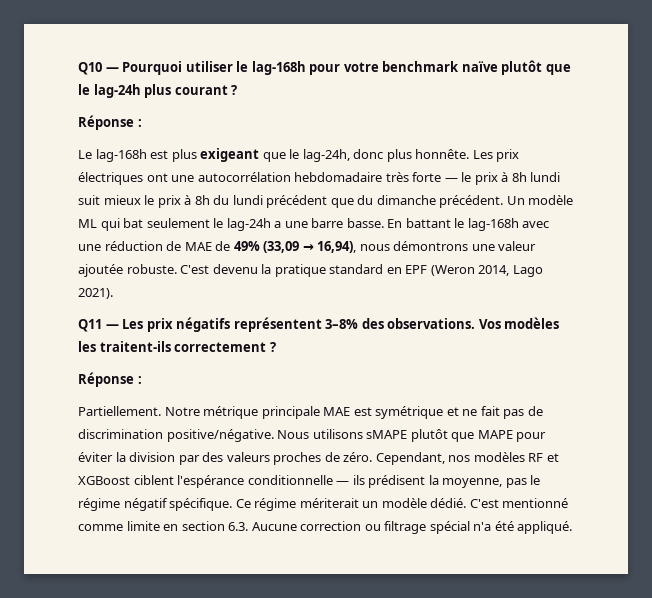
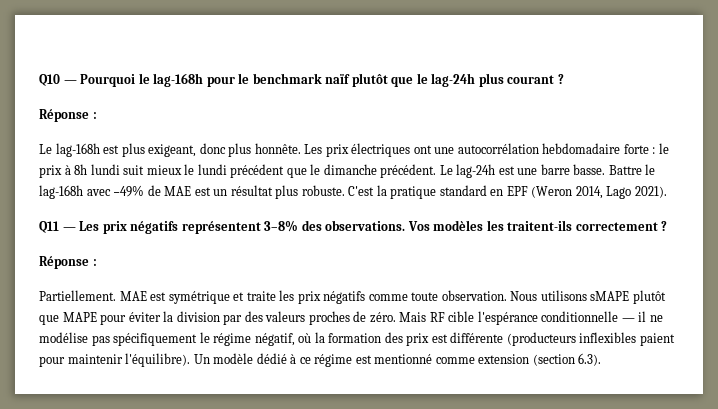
[185,61,233,72] utiliser -> (136, 80) none
[343,61,498,72] votre benchmark naïve -> [238,73,351,84] le benchmark naïf
[200,148,350,162] exigeant que le lag-24h, -> [148,144,197,157] exigeant,
[385,172,458,182] très forte — -> [623,144,656,154] forte :
[157,195,230,208] prix à 8h du -> (195, 169) none
[357,195,374,205] du -> [310,164,321,175] le
[506,195,574,205] [78,218,282,231] Un modèle ML qui bat seulement le lag-24h a -> [439,164,515,178] Le lag-24h est
[387,218,451,228] En battant -> [608,165,642,175] Battre
[78,241,537,253] [78,264,123,277] une réduction de MAE de 49% (33,09 → 16,94), nous démontrons une valeur ajoutée -> [113,185,299,199] −49% de MAE est un résultat plus
[212,264,258,274] devenu -> (375, 191) none
[164,406,320,419] Notre métrique principale -> (116, 295) none
[462,406,543,419] [78,429,274,442] ne fait pas de discrimination positive/négative. -> [246,290,507,304] traite les prix négatifs comme toute observation.
[375,452,559,465] [78,475,541,488] [78,498,569,511] [78,521,573,534] Cependant, nos modèles RF et XGBoost ciblent l'espérance conditionnelle — ils prédisent la moyenne, pas le régime négatif spécifique. Ce régime mériterait un modèle dédié. C'est mentionné comme limite en section 6.3. Aucune correction ou filtrage spécial n'a été appliqué. -> [399,311,663,325] [39,332,675,346] [39,353,602,367] Mais RF cible l'espérance conditionnelle — il ne modélise pas spécifiquement le régime négatif, où la formation des prix est différente (producteurs inflexibles paient pour maintenir l'équilibre). Un modèle dédié à ce régime est mentionné comme extension (section 6.3).

